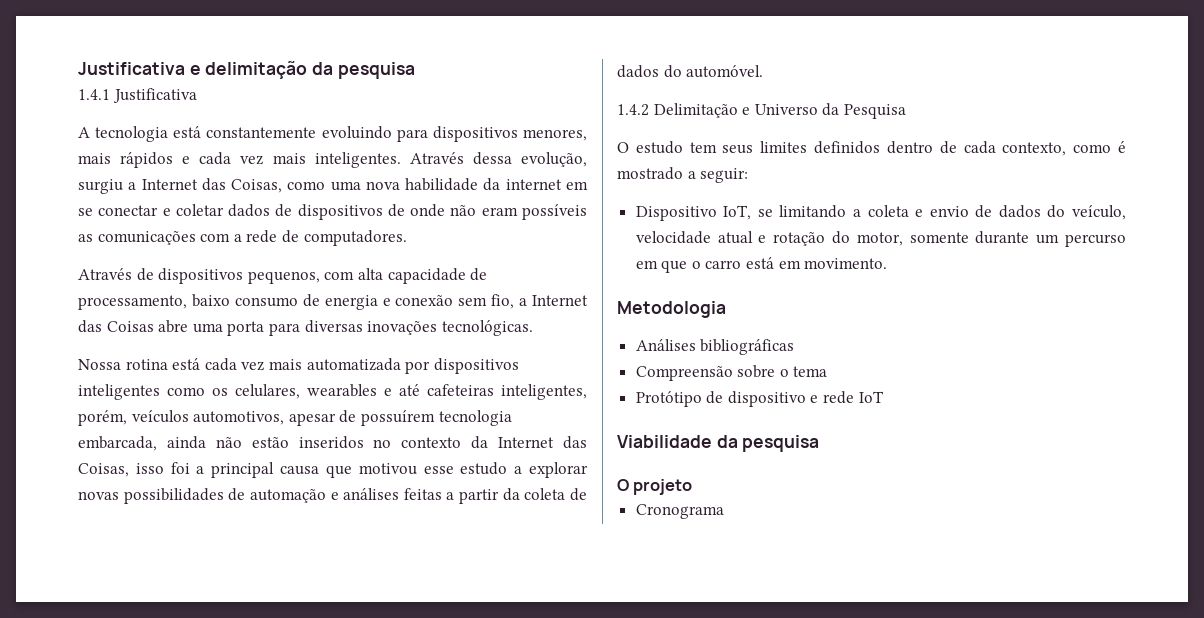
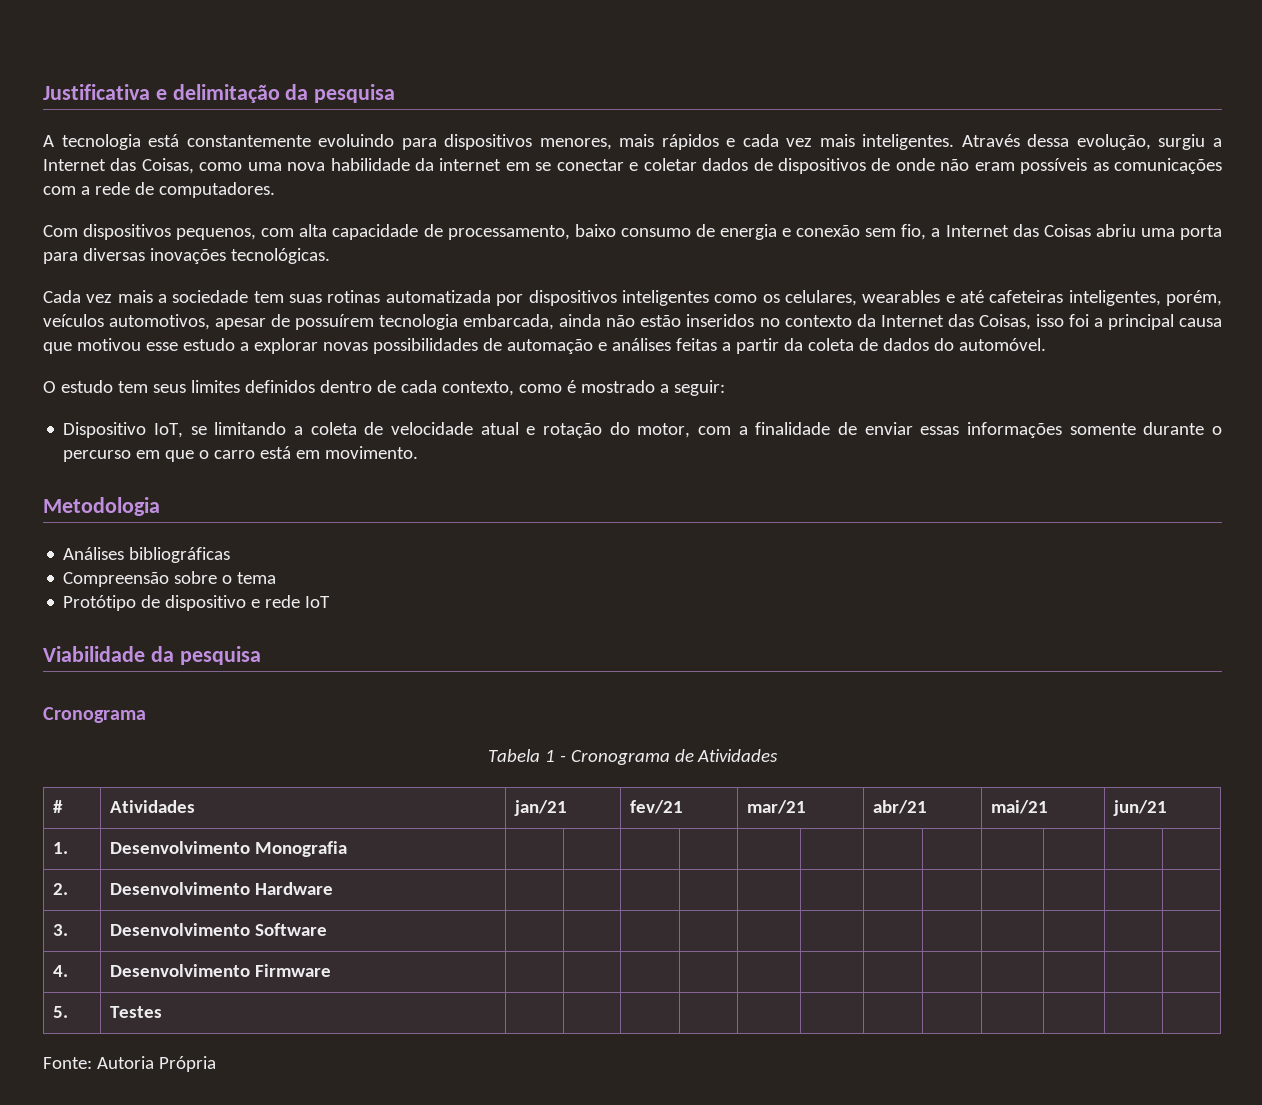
[78,88,197,103] // 1.4.1 Justificativa -> (396, 93) none
[78,268,154,281] Através de -> [43,225,78,237] Com
[158,320,189,333] abre -> [1095,224,1136,237] abriu
[78,358,302,371] Nossa rotina está cada vez mais -> [43,290,381,303] Cada vez mais a sociedade tem suas rotinas
[617,103,906,119] // 1.4.2 Delimitação e Universo da Pesquisa -> (1046, 344) none
[915,205,1126,220] e envio de dados do veículo, -> [364,422,384,435] de
(903, 239) none -> [698,422,1063,438] com a finalidade de enviar essas informações
[1036,234,1060,244] um -> [1211,426,1222,435] o
[617,479,693,495] [635,504,724,519] O projeto // Cronograma -> [43,707,146,723] [487,749,779,765] [53,800,64,813] [110,800,196,813] [514,800,568,816] [630,800,684,814] [747,800,807,814] [873,800,928,814] [991,800,1049,814] [1113,800,1168,816] [53,842,69,854] [110,841,348,857] [53,883,69,895] [110,882,334,895] [53,924,69,936] [110,923,328,936] [53,965,69,977] [110,964,332,977] [53,1006,69,1018] [110,1006,163,1018] [43,1056,216,1072] Cronograma // Tabela 1 - Cronograma de Atividades // # | Atividades | jan/21 | fev/21 | mar/21 | abr/21 | mai/21 | jun/21 // 1. | Desenvolvimento Monografia | | | | | | | | | | | | // 2. | Desenvolvimento Hardware | | | | | | | | | | | | // 3. | Desenvolvimento Software | | | | | | | | | | | | // 4. | Desenvolvimento Firmware | | | | | | | | | | | | // 5. | Testes | | | | | | | | | | | | // Fonte: Autoria Própria

